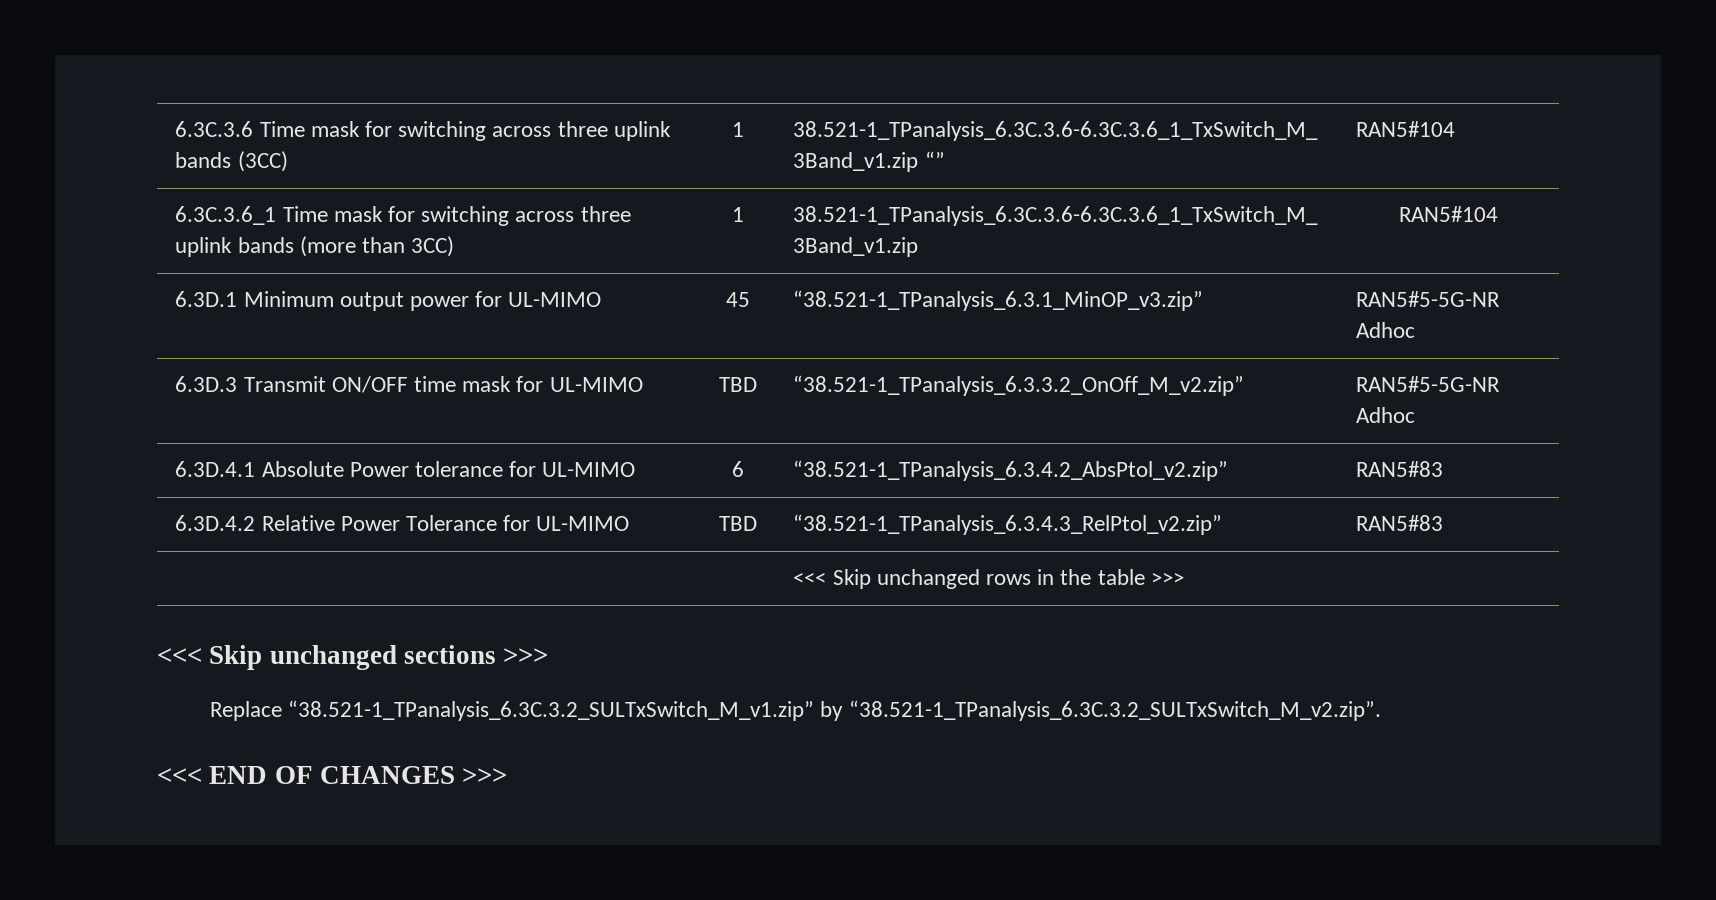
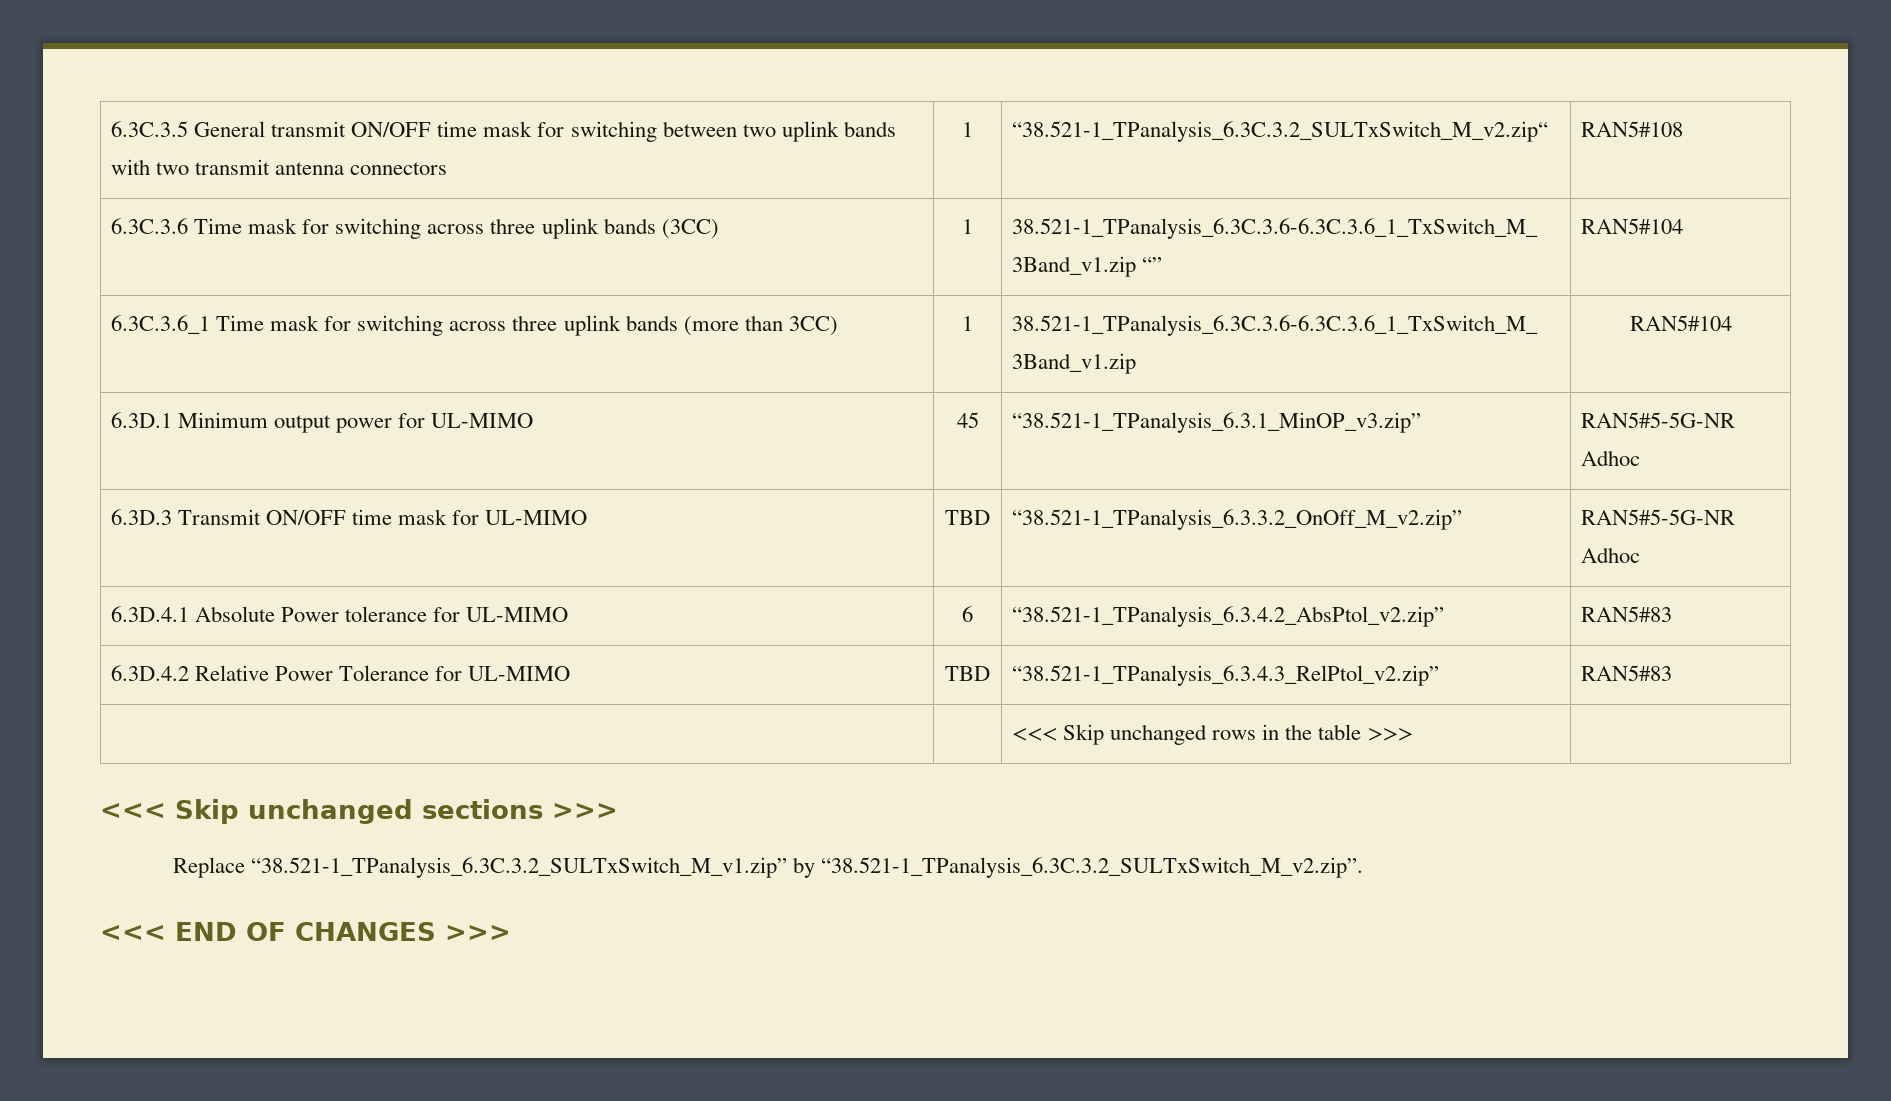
(175, 129) none -> [111,121,896,142] [111,159,448,175] [962,122,973,137] [1012,121,1549,142] [1581,121,1684,137] 6.3C.3.5 General transmit ON/OFF time mask for switching between two uplink bands with two transmit antenna connectors | 1 | “38.521-1_TPanalysis_6.3C.3.2_SULTxSwitch_M_v2.zip“ | RAN5#108 //

